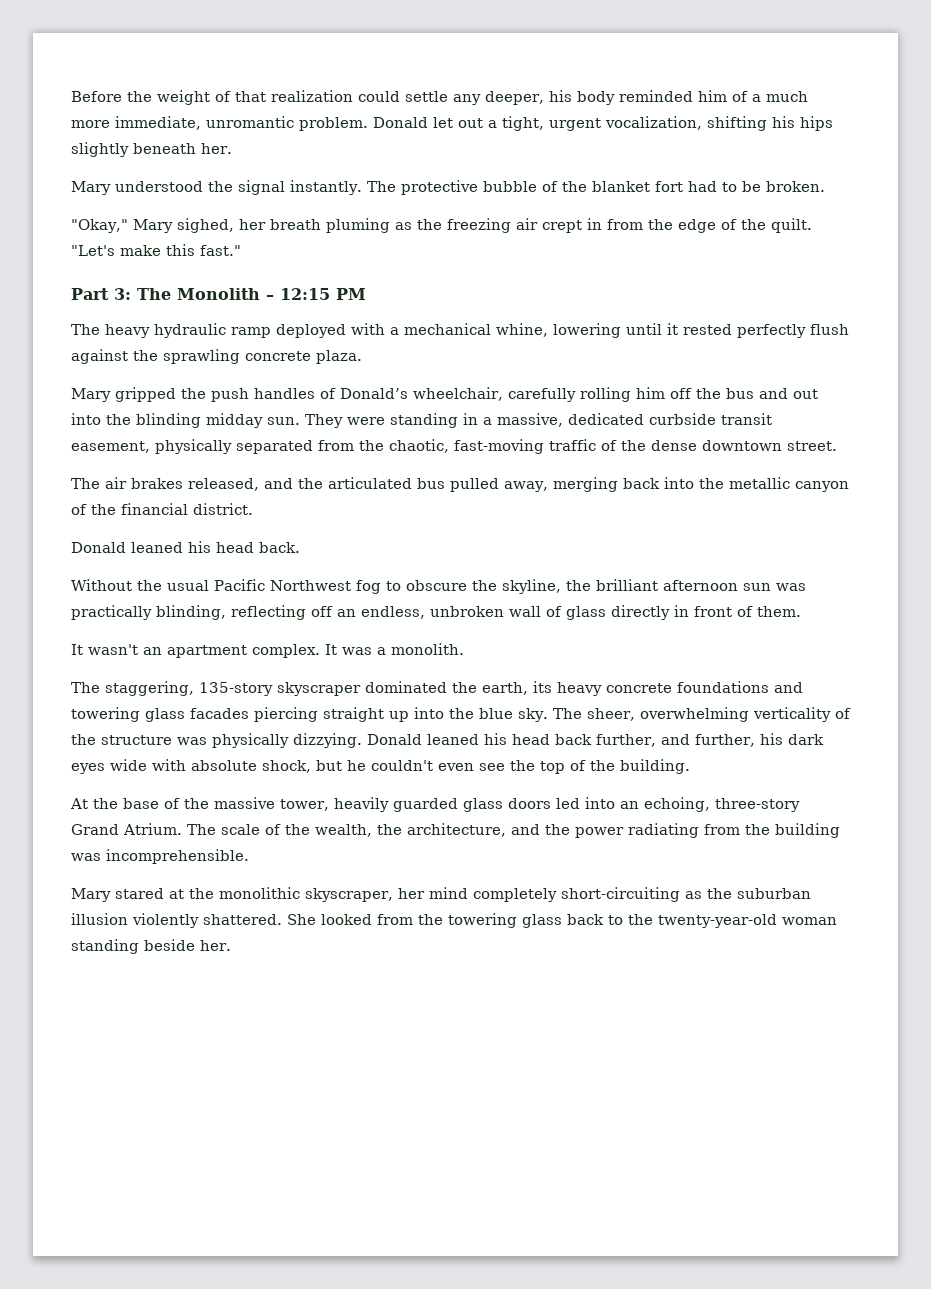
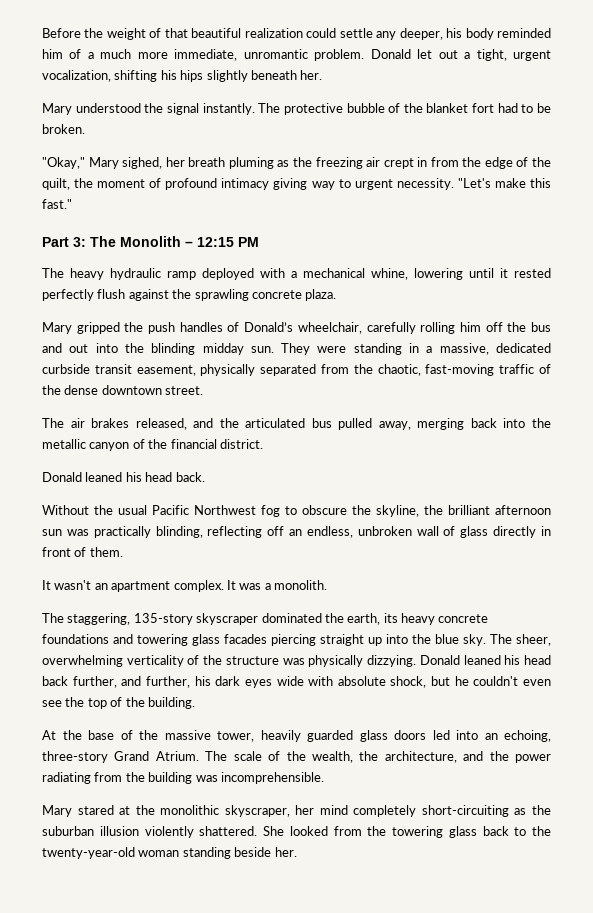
(266, 96) none -> [191,28,242,38] beautiful
[770,218,812,233] quilt. -> [42,178,454,190] quilt, the moment of profound intimacy giving way to urgent necessity.

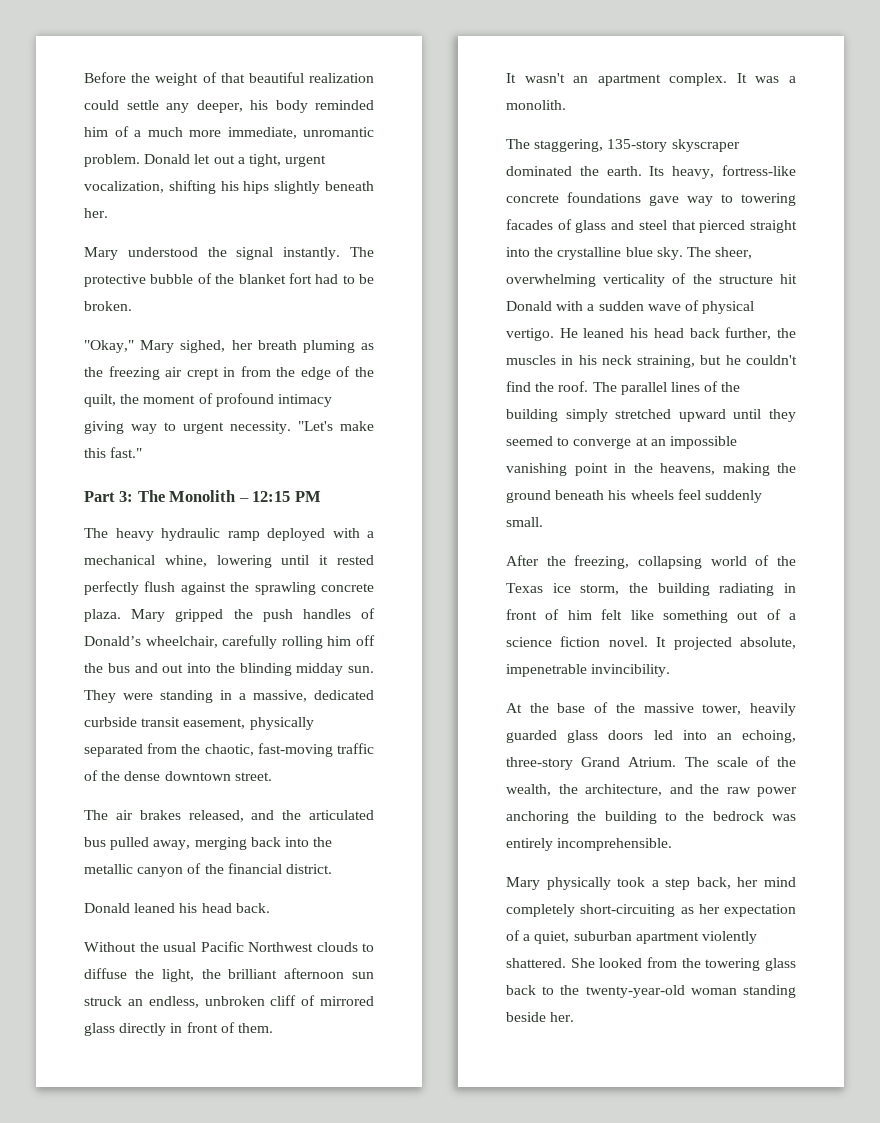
(337, 295) // -> (121, 615) none
[261,505,551,517] [42,526,456,538] fog to obscure the skyline, the brilliant afternoon sun was practically blinding, reflecting off an endless, unbroken wall of -> [316,942,374,952] [84,968,374,982] [84,995,374,1008] clouds to diffuse the light, the brilliant afternoon sun struck an endless, unbroken cliff of mirrored
[347,613,489,625] [42,634,431,646] earth, its heavy concrete foundations and towering glass facades piercing straight up into the -> [606,165,796,179] [506,192,796,206] [506,219,797,233] [506,247,622,260] earth. Its heavy, fortress-like concrete foundations gave way to towering facades of glass and steel that pierced straight into the crystalline
[282,655,460,667] was physically dizzying. Donald -> [780,274,797,284] [506,300,755,314] [506,328,578,341] hit Donald with a sudden wave of physical vertigo. He
[121,676,552,688] [42,697,195,709] and further, his dark eyes wide with absolute shock, but he couldn't even see the top of the building. -> [777,328,796,338] [506,355,797,368] [506,381,741,395] [506,409,796,422] [506,436,737,449] [506,463,796,476] [506,489,762,503] [506,517,543,527] [506,555,796,569] [506,583,796,596] [506,609,796,623] [506,636,796,650] [506,664,671,677] the muscles in his neck straining, but he couldn't find the roof. The parallel lines of the building simply stretched upward until they seemed to converge at an impossible vanishing point in the heavens, making the ground beneath his wheels feel suddenly small. // After the freezing, collapsing world of the Texas ice storm, the building radiating in front of him felt like something out of a science fiction novel. It projected absolute, impenetrable invincibility.
[515,754,552,763] [42,772,324,784] [42,805,290,817] power radiating from the building was incomprehensible. // Mary stared at the monolithic skyscraper, -> [726,787,797,797] [506,811,796,824] [506,838,673,851] [506,877,731,890] raw power anchoring the building to the bedrock was entirely incomprehensible. // Mary physically took a step back,
[532,805,551,815] [42,826,139,836] the suburban illusion -> [698,904,796,917] [506,930,699,944] her expectation of a quiet, suburban apartment

